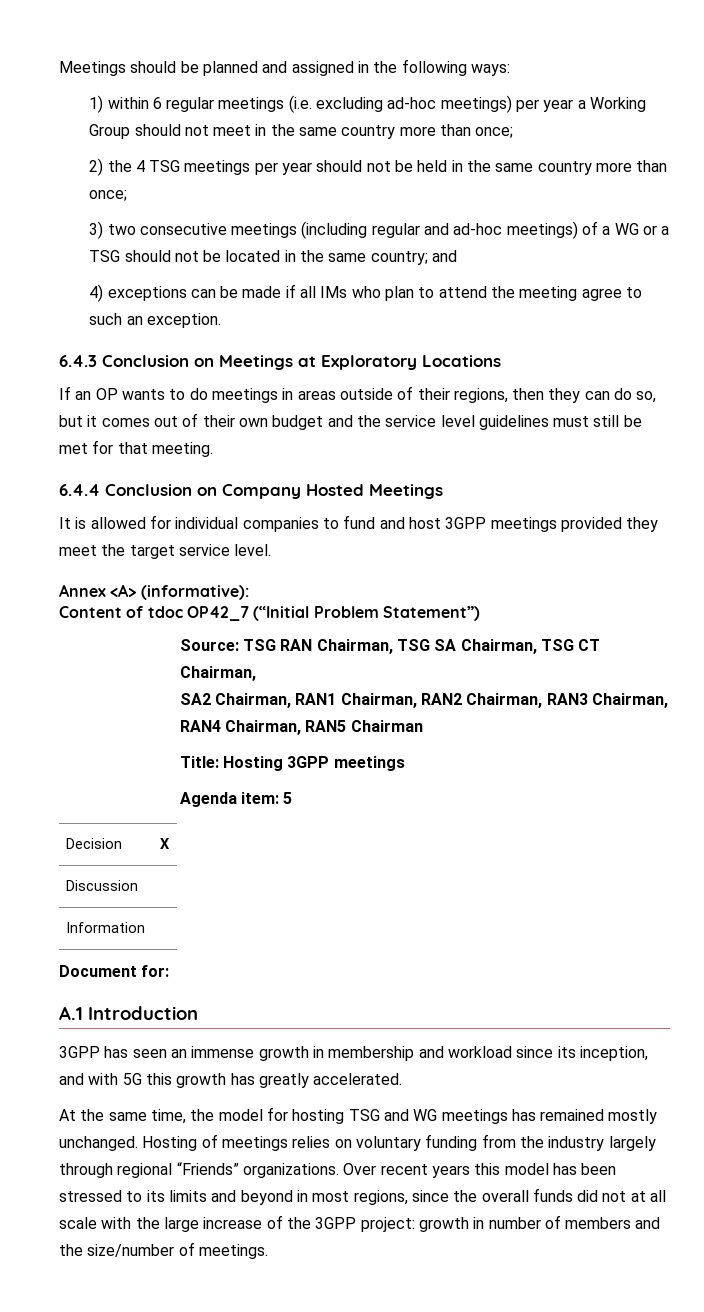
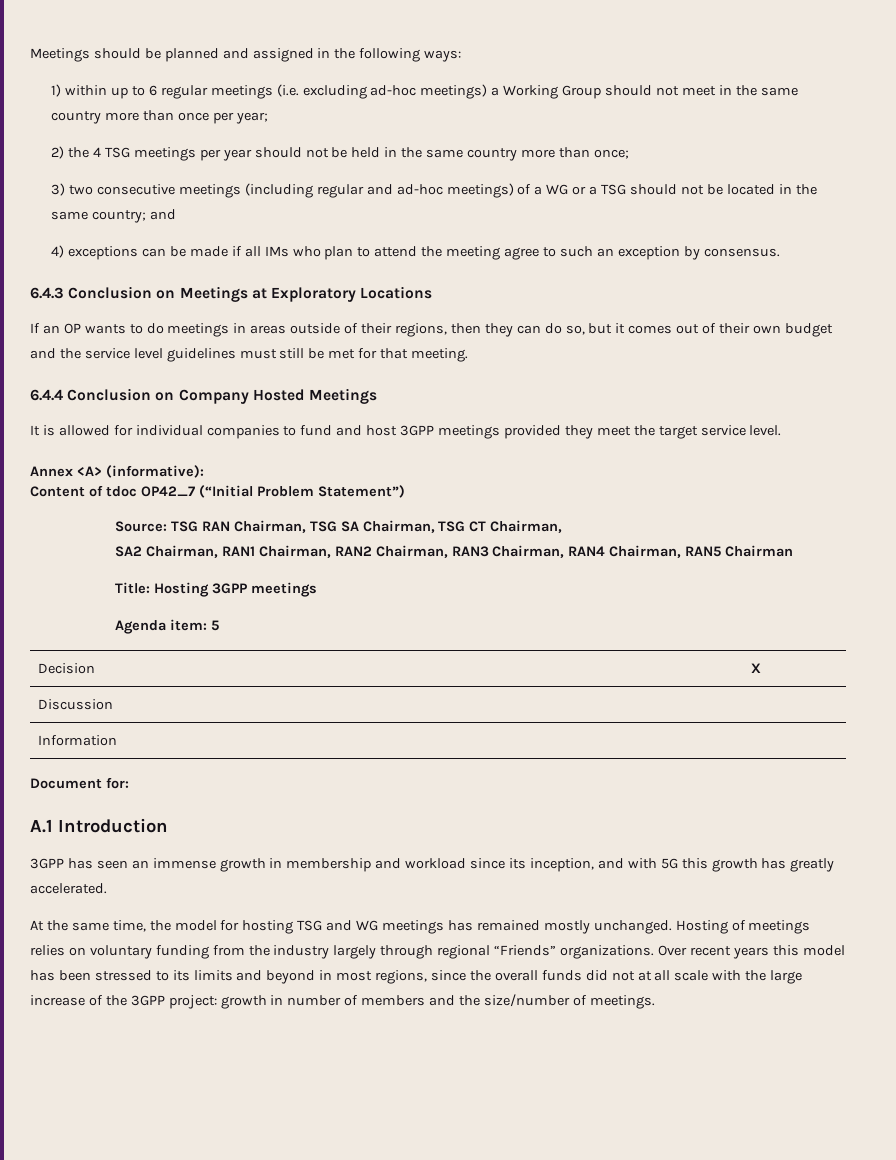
(149, 103) none -> [111,86,145,99] up to
[516,99,574,112] per year -> (488, 91) none
[475,127,514,138] once; -> [177,112,268,124] once per year;
[146,313,221,328] exception. -> [617,246,780,260] exception by consensus.

